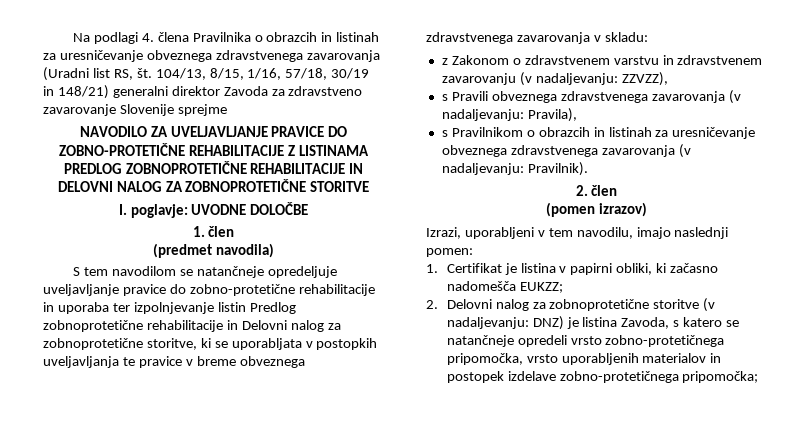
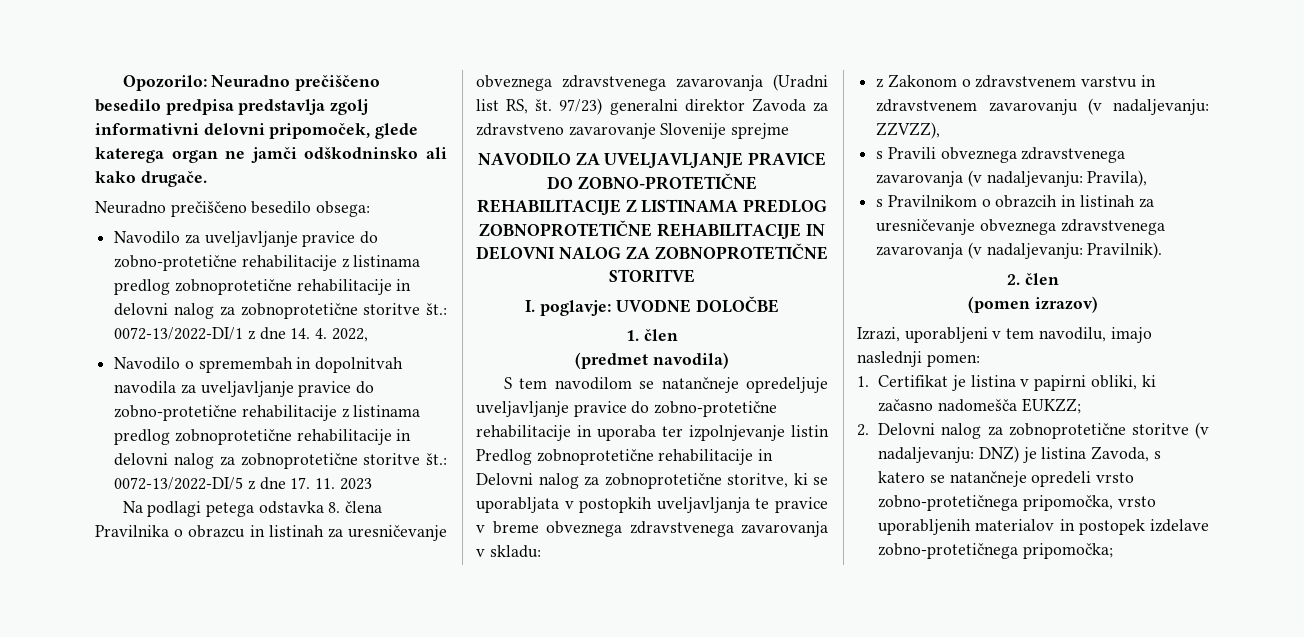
[72,32,154,44] Na podlagi 4. -> [122,74,381,91] [95,99,369,115] [95,122,419,139] [95,146,447,163] [95,170,207,187] [95,201,371,217] [114,231,379,247] [114,255,421,271] [114,279,412,295] [114,303,447,319] [114,327,368,342] [114,357,404,373] [114,381,375,397] [114,405,421,421] [114,429,412,445] [114,453,447,469] [114,477,372,490] [122,501,341,517] Opozorilo: Neuradno prečiščeno besedilo predpisa predstavlja zgolj informativni delovni pripomoček, glede katerega organ ne jamči odškodninsko ali kako drugače. // Neuradno prečiščeno besedilo obsega: // Navodilo za uveljavljanje pravice do zobno-protetične rehabilitacije z listinama predlog zobnoprotetične rehabilitacije in delovni nalog za zobnoprotetične storitve št.: 0072-13/2022-DI/1 z dne 14. 4. 2022, // Navodilo o spremembah in dopolnitvah navodila za uveljavljanje pravice do zobno-protetične rehabilitacije z listinama predlog zobnoprotetične rehabilitacije in delovni nalog za zobnoprotetične storitve št.: 0072-13/2022-DI/5 z dne 17. 11. 2023 // Na podlagi petega odstavka 8.
[266,32,318,42] obrazcih -> [188,525,246,538] obrazcu
[155,68,370,80] [43,85,109,99] 104/13, 8/15, 1/16, 57/18, 30/19 in 148/21) -> [559,98,603,115] 97/23)

